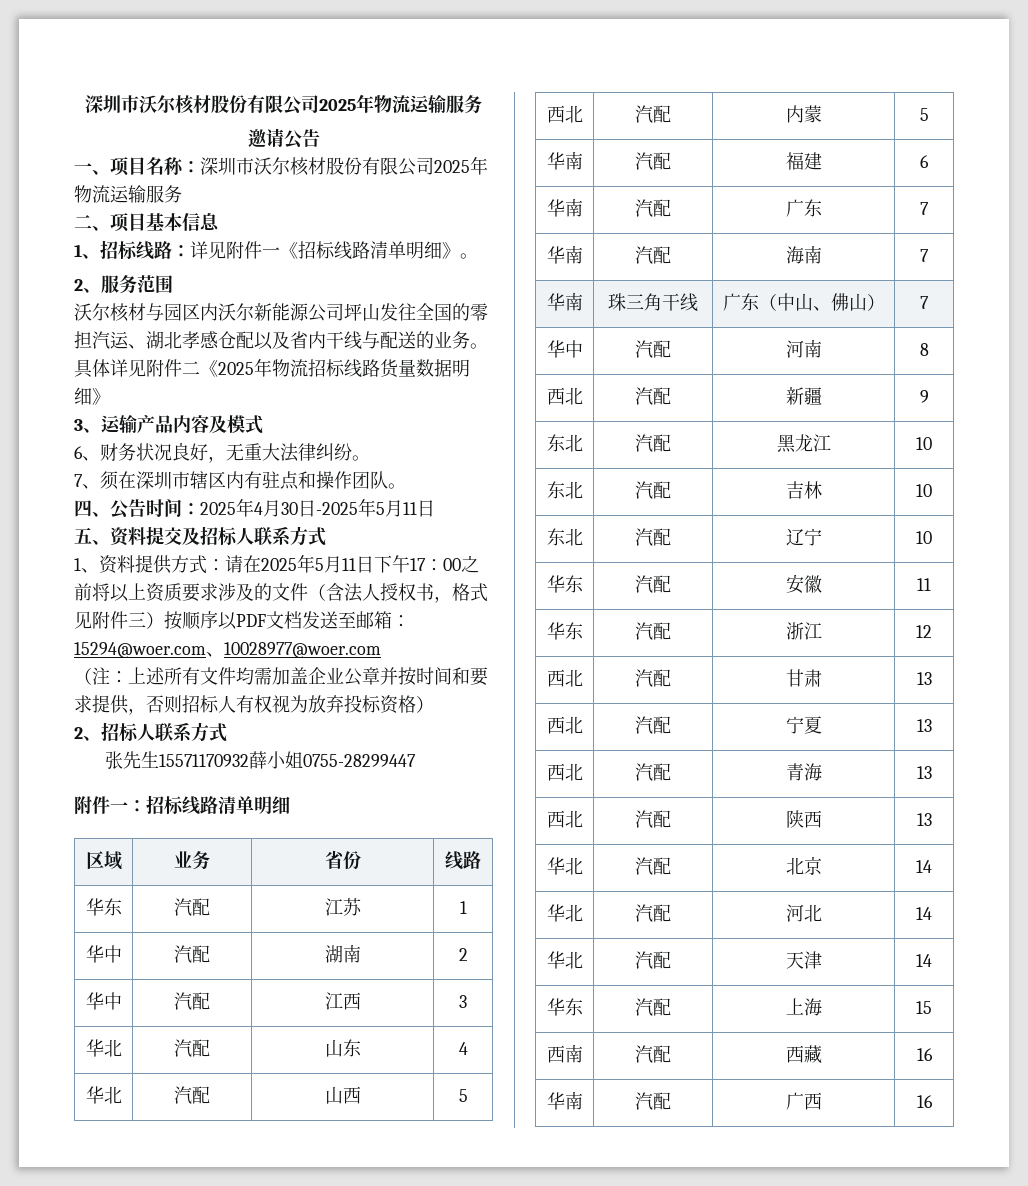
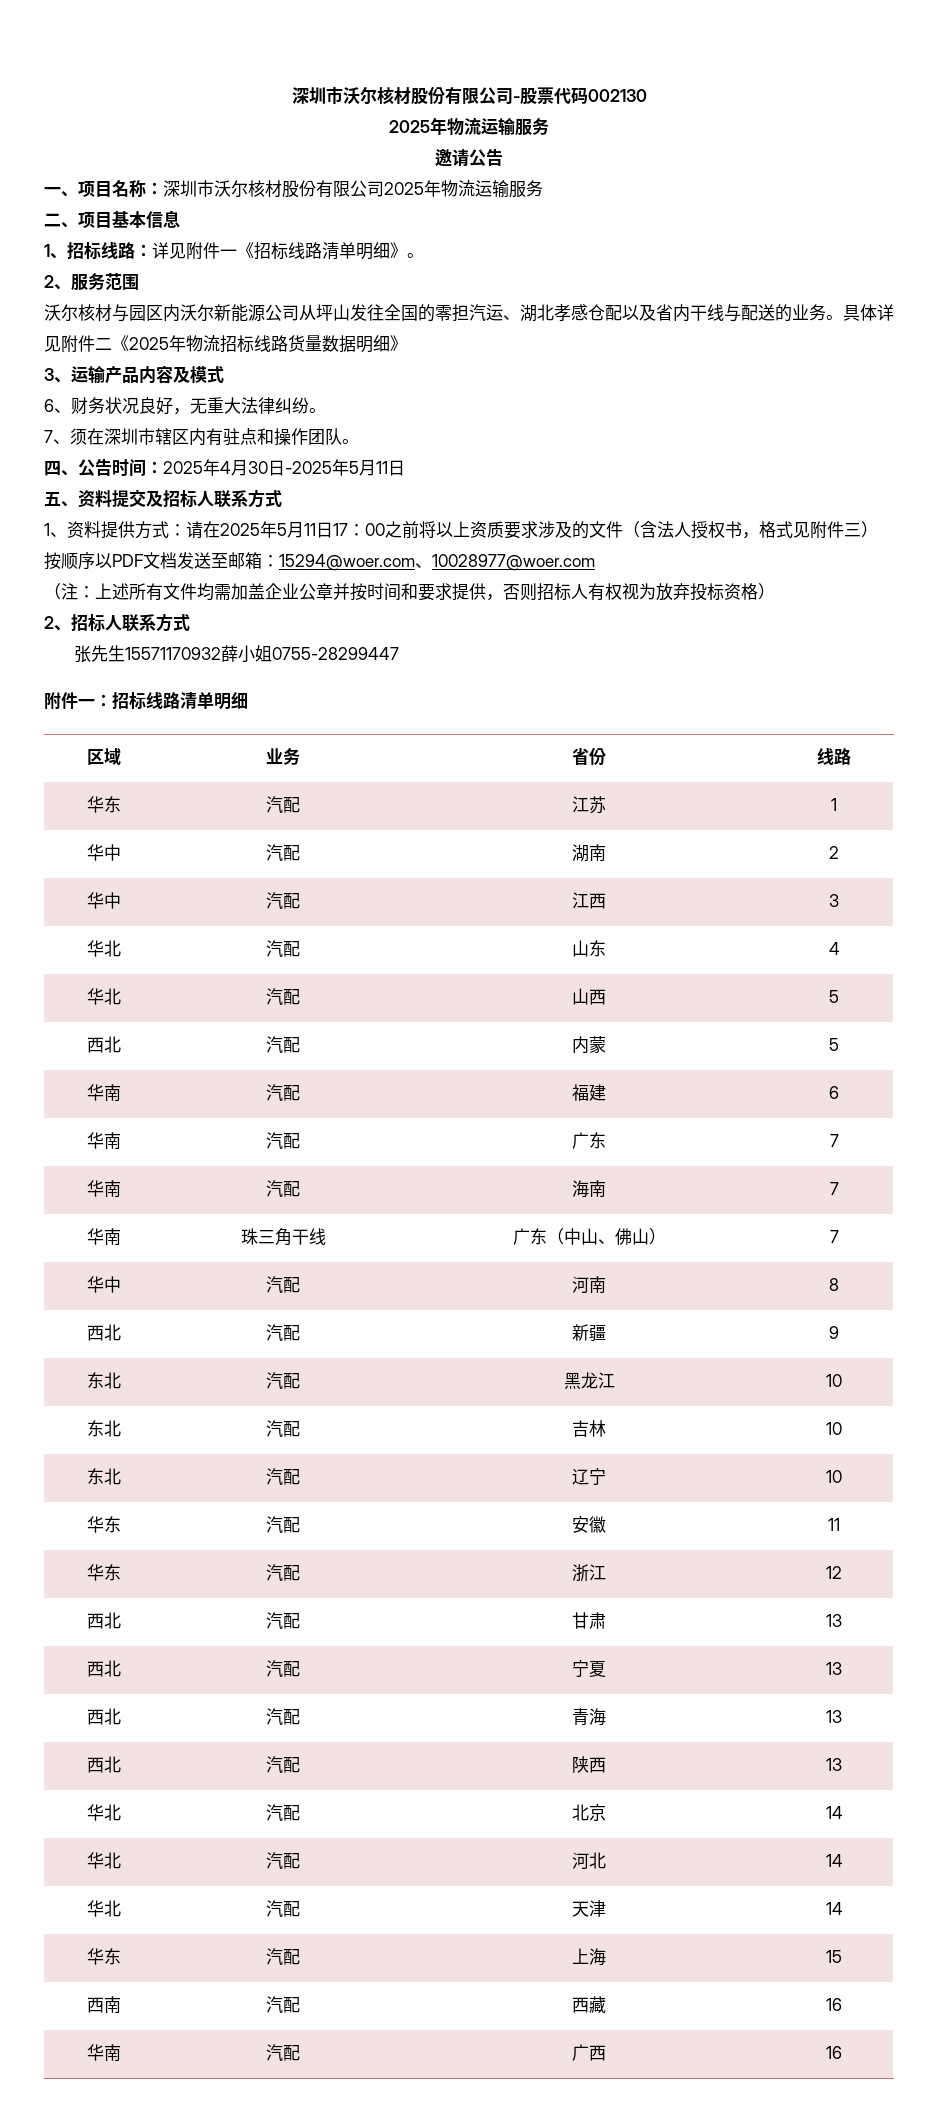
[85,95,319,115] 深圳市沃尔核材股份有限公司 -> [291,86,647,105] 深圳市沃尔核材股份有限公司-股票代码002130 //
(344, 312) none -> [299,305,316,321] 从
[374,555,410,573] 下午 -> (333, 530) none

